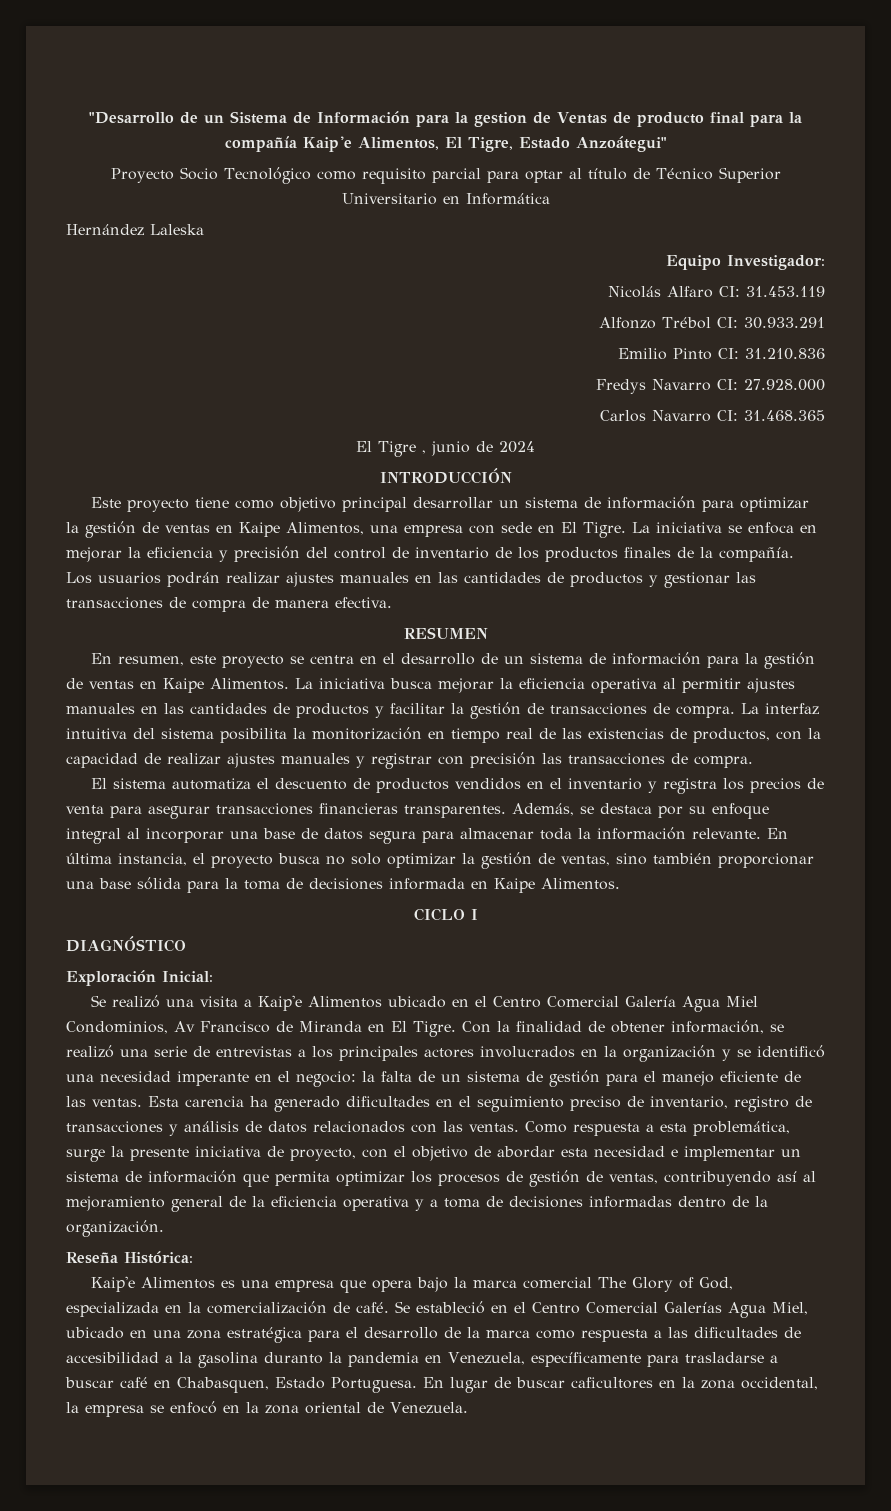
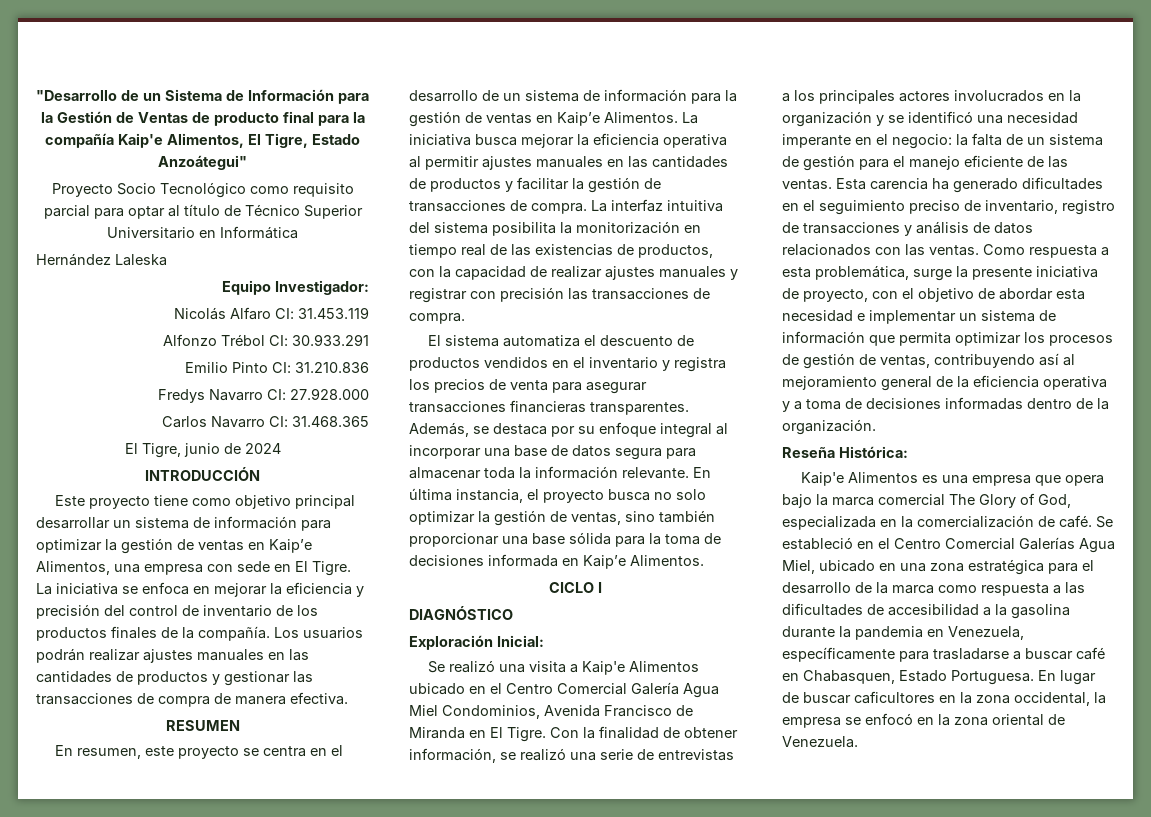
[474,112,528,127] gestion -> [56,111,112,123] Gestión
[378,441,426,457] Tigre , -> [141,443,181,458] Tigre,
[239,522,280,537] Kaipe -> [269,539,312,553] Kaip’e
[163,678,204,693] Kaipe -> [557,112,600,126] Kaip’e
[494,878,535,893] Kaipe -> [583,555,626,569] Kaip’e
[174,1021,195,1032] Av -> [544,705,600,717] Avenida
[264,1352,323,1364] duranto -> [782,626,835,638] durante

